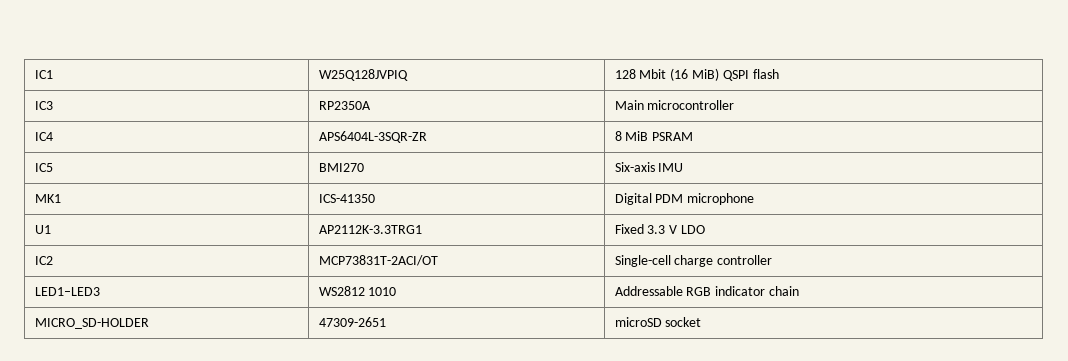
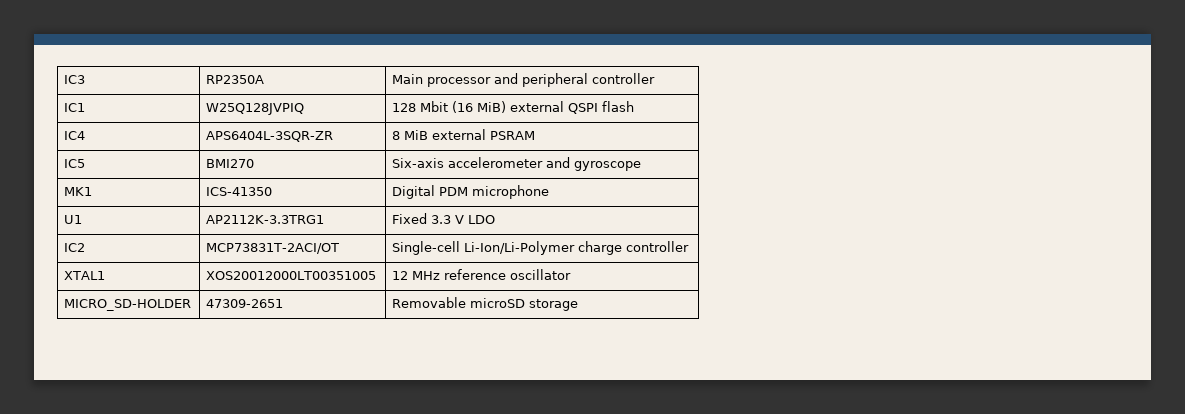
(34, 74) none -> [64,75,86,84] [206,75,265,84] [392,73,656,87] IC3 | RP2350A | Main processor and peripheral controller //
(719, 74) none -> [510,101,565,112] external
[34,101,53,110] [318,101,371,110] [614,100,735,110] // IC3 | RP2350A | Main microcontroller -> (635, 106) none
(649, 136) none -> [432,129,487,140] external
[658,163,684,172] IMU -> [448,157,642,171] accelerometer and gyroscope
(671, 261) none -> [464,241,576,255] Li-Ion/Li-Polymer
[34,287,100,296] [318,286,397,296] [614,286,799,296] LED1–LED3 | WS2812 1010 | Addressable RGB indicator chain -> [64,271,106,280] [206,271,377,280] [392,269,572,280] XTAL1 | XOS20012000LT00351005 | 12 MHz reference oscillator
[614,317,702,327] microSD socket -> [392,297,579,311] Removable microSD storage

